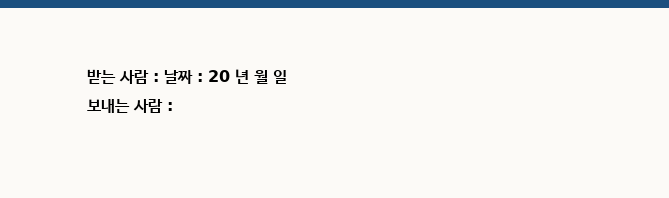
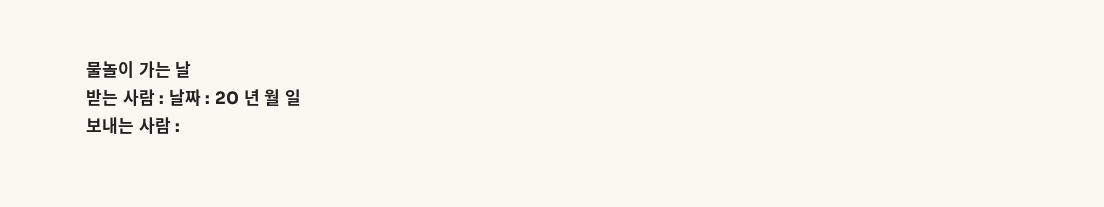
(87, 76) none -> [86,61,192,78] 물놀이 가는 날 //

